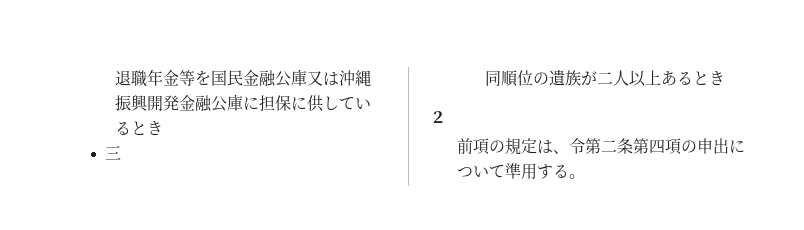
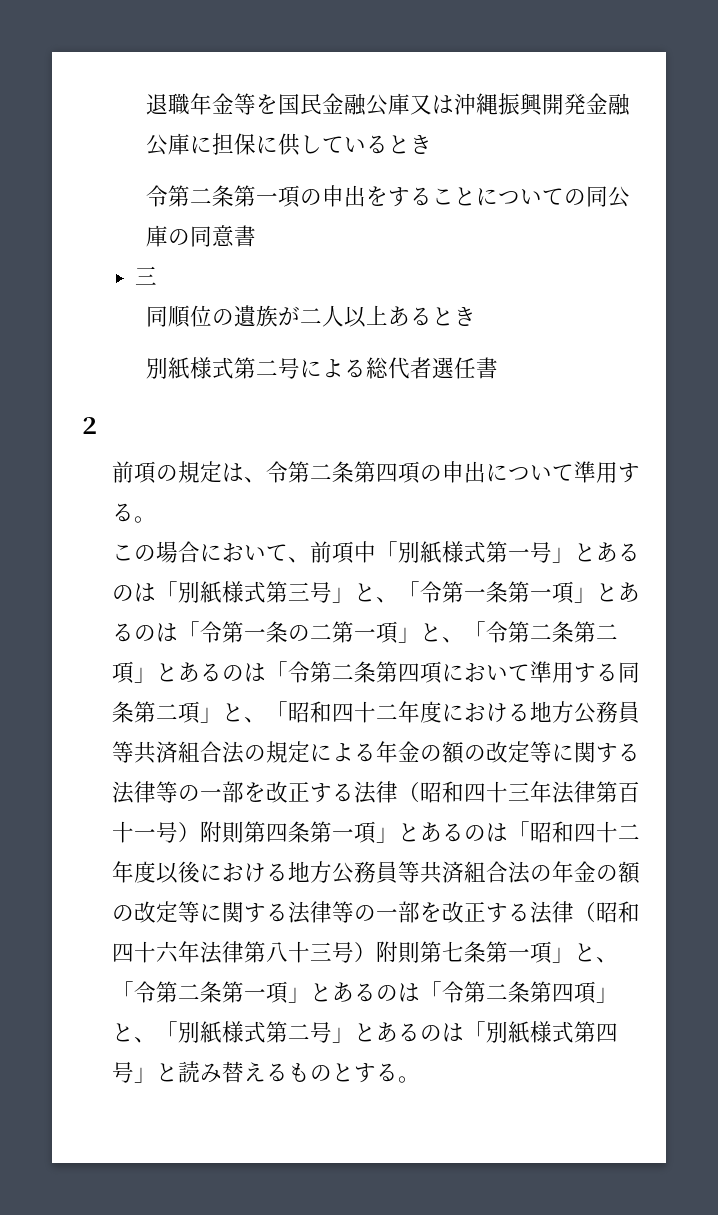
(163, 128) none -> [145,185,630,208] [145,225,256,247] // 令第二条第一項の申出をすることについての同公庫の同意書
(725, 78) none -> [145,357,498,379] // 別紙様式第二号による総代者選任書
(586, 176) none -> [111,541,640,564] [111,581,640,604] [111,621,618,644] [111,661,640,684] [111,701,640,724] [111,741,640,764] [111,781,640,804] [111,821,640,844] [111,861,640,884] [111,901,640,924] [111,941,618,964] [111,981,618,1004] [111,1021,618,1043] [111,1061,420,1083] // この場合において、前項中「別紙様式第一号」とあるのは「別紙様式第三号」と、「令第一条第一項」とあるのは「令第一条の二第一項」と、「令第二条第二項」とあるのは「令第二条第四項において準用する同条第二項」と、「昭和四十二年度における地方公務員等共済組合法の規定による年金の額の改定等に関する法律等の一部を改正する法律（昭和四十三年法律第百十一号）附則第四条第一項」とあるのは「昭和四十二年度以後における地方公務員等共済組合法の年金の額の改定等に関する法律等の一部を改正する法律（昭和四十六年法律第八十三号）附則第七条第一項」と、「令第二条第一項」とあるのは「令第二条第四項」と、「別紙様式第二号」とあるのは「別紙様式第四号」と読み替えるものとする。

